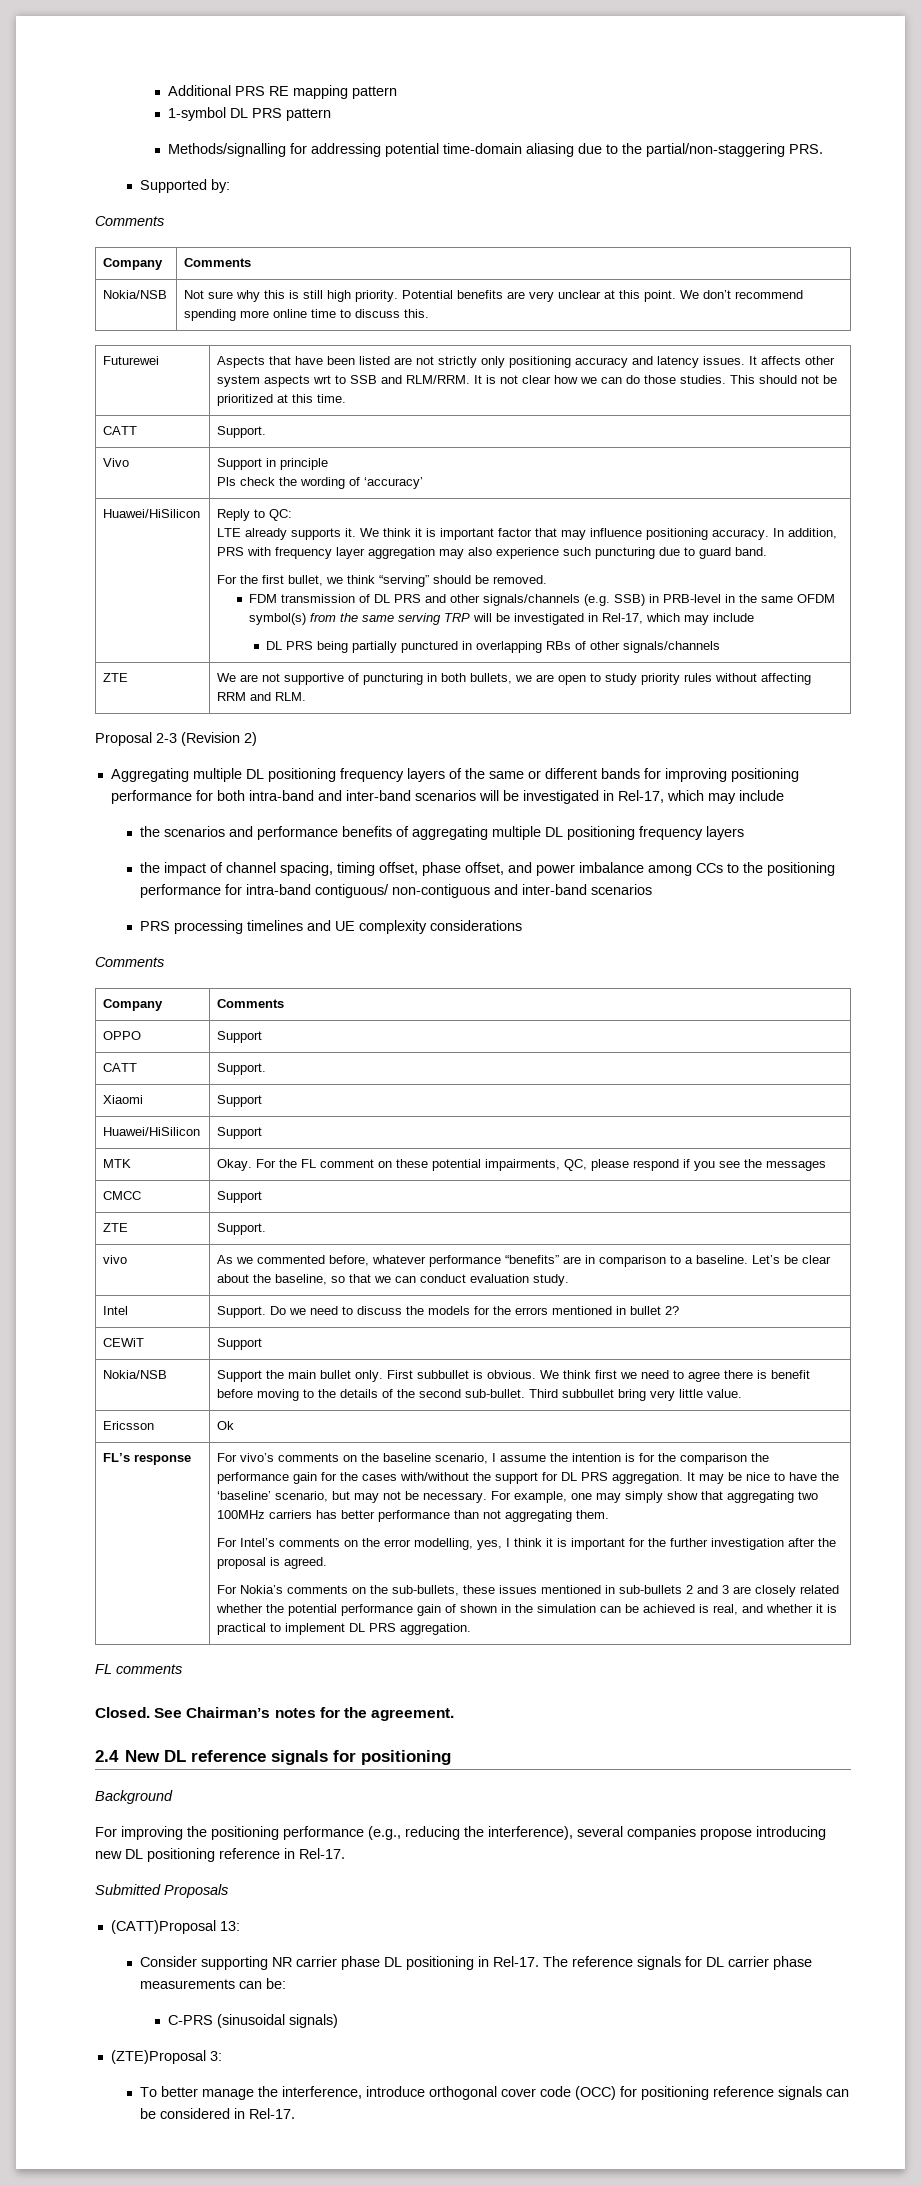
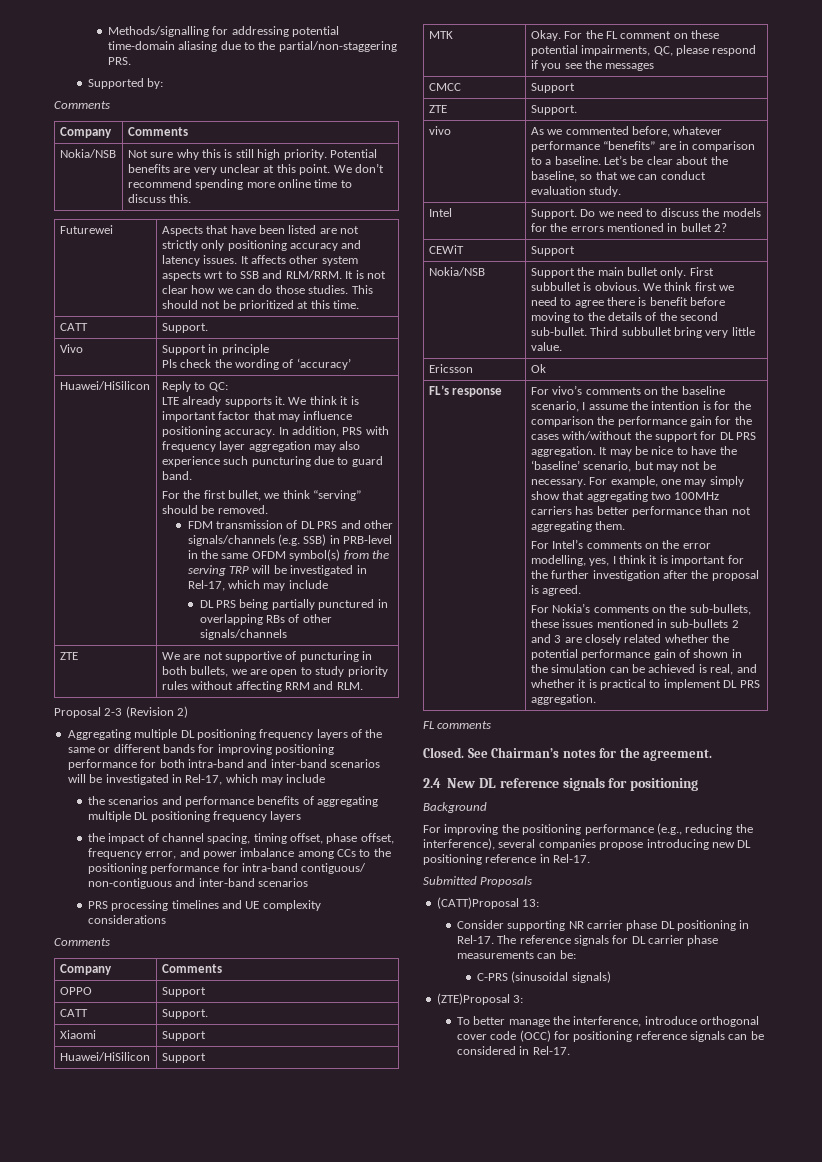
[168,85,398,99] [168,107,332,121] Additional PRS RE mapping pattern // 1-symbol DL PRS pattern // -> (107, 31) none
[361,615,394,622] same -> (389, 554) none
(504, 868) none -> [87,848,177,859] frequency error,

